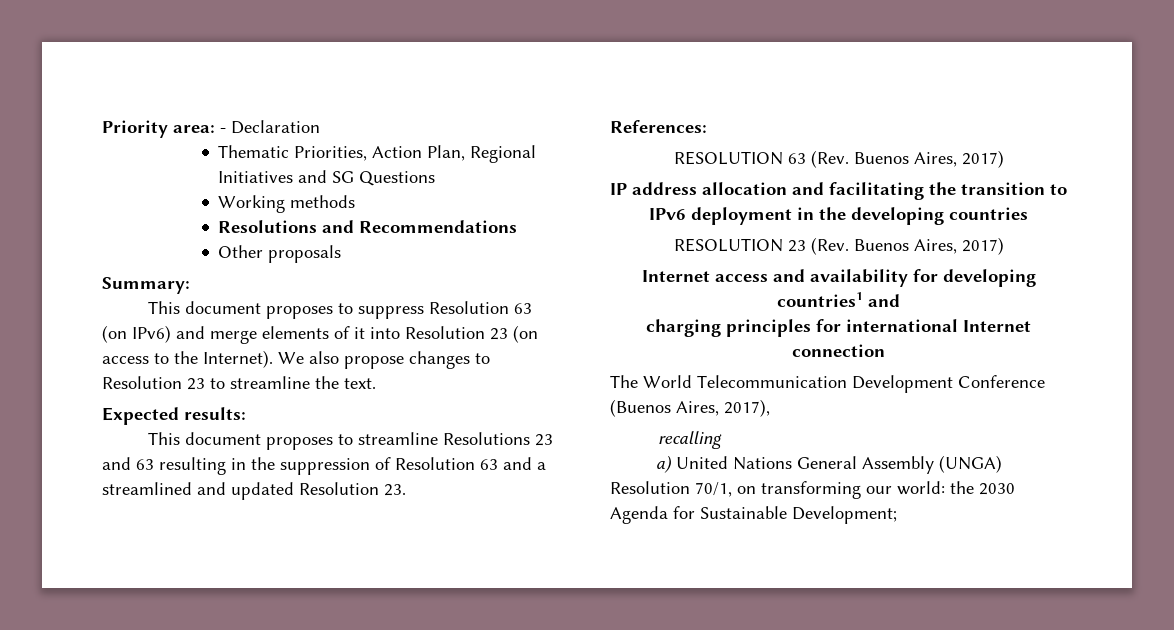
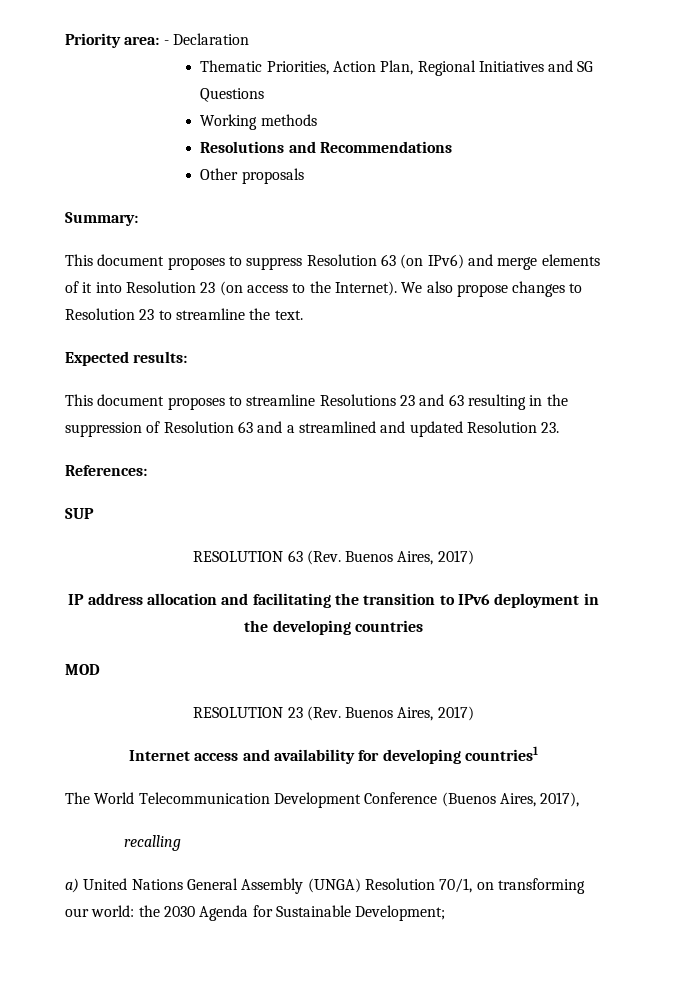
(707, 126) none -> [65,508,94,519] // SUP
(1028, 213) none -> [65,664,100,675] // MOD
[868,294,900,307] [646,319,1031,337] [792,344,885,357] and // charging principles for international Internet connection -> (538, 753) none

